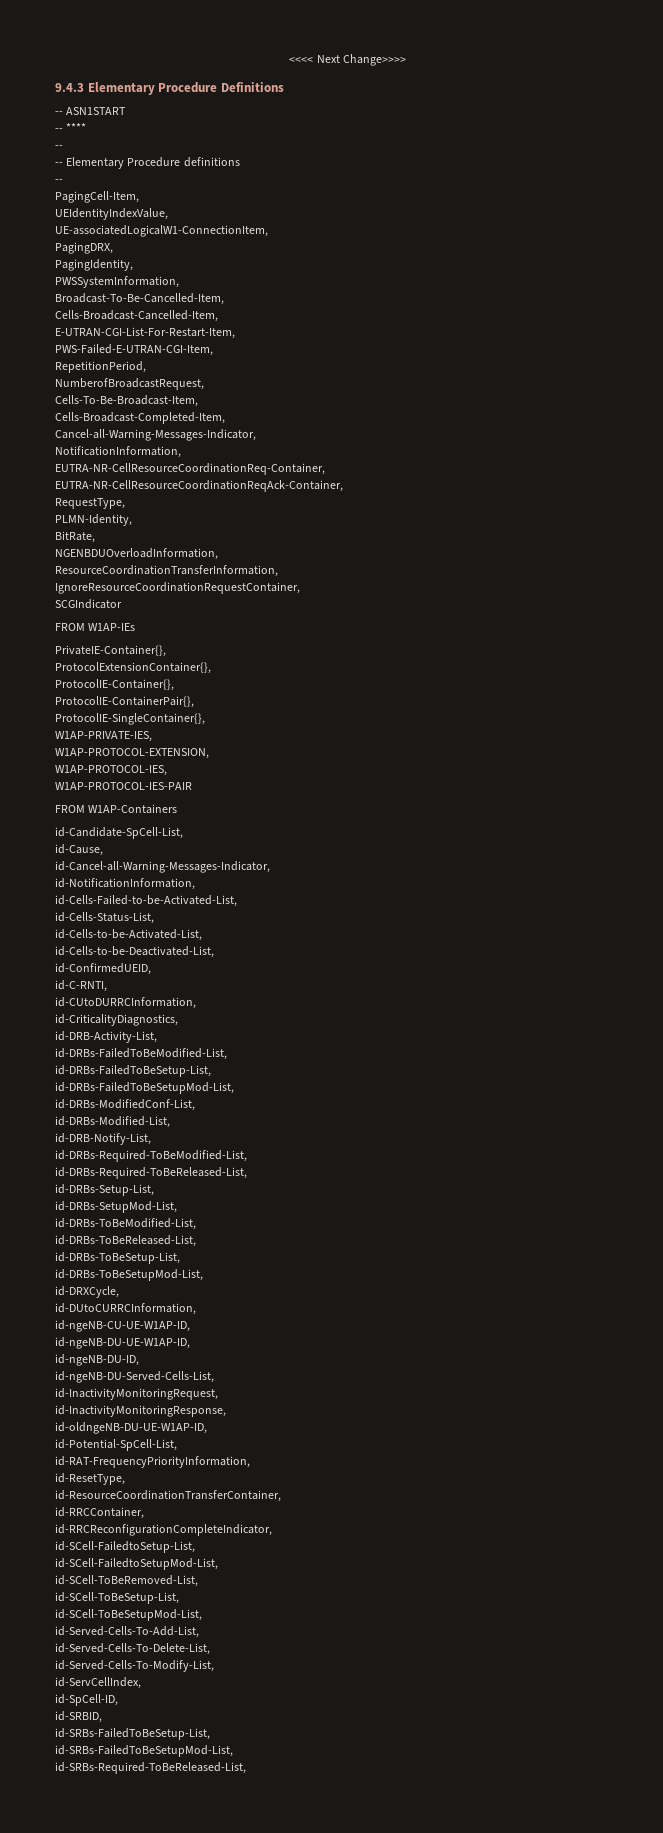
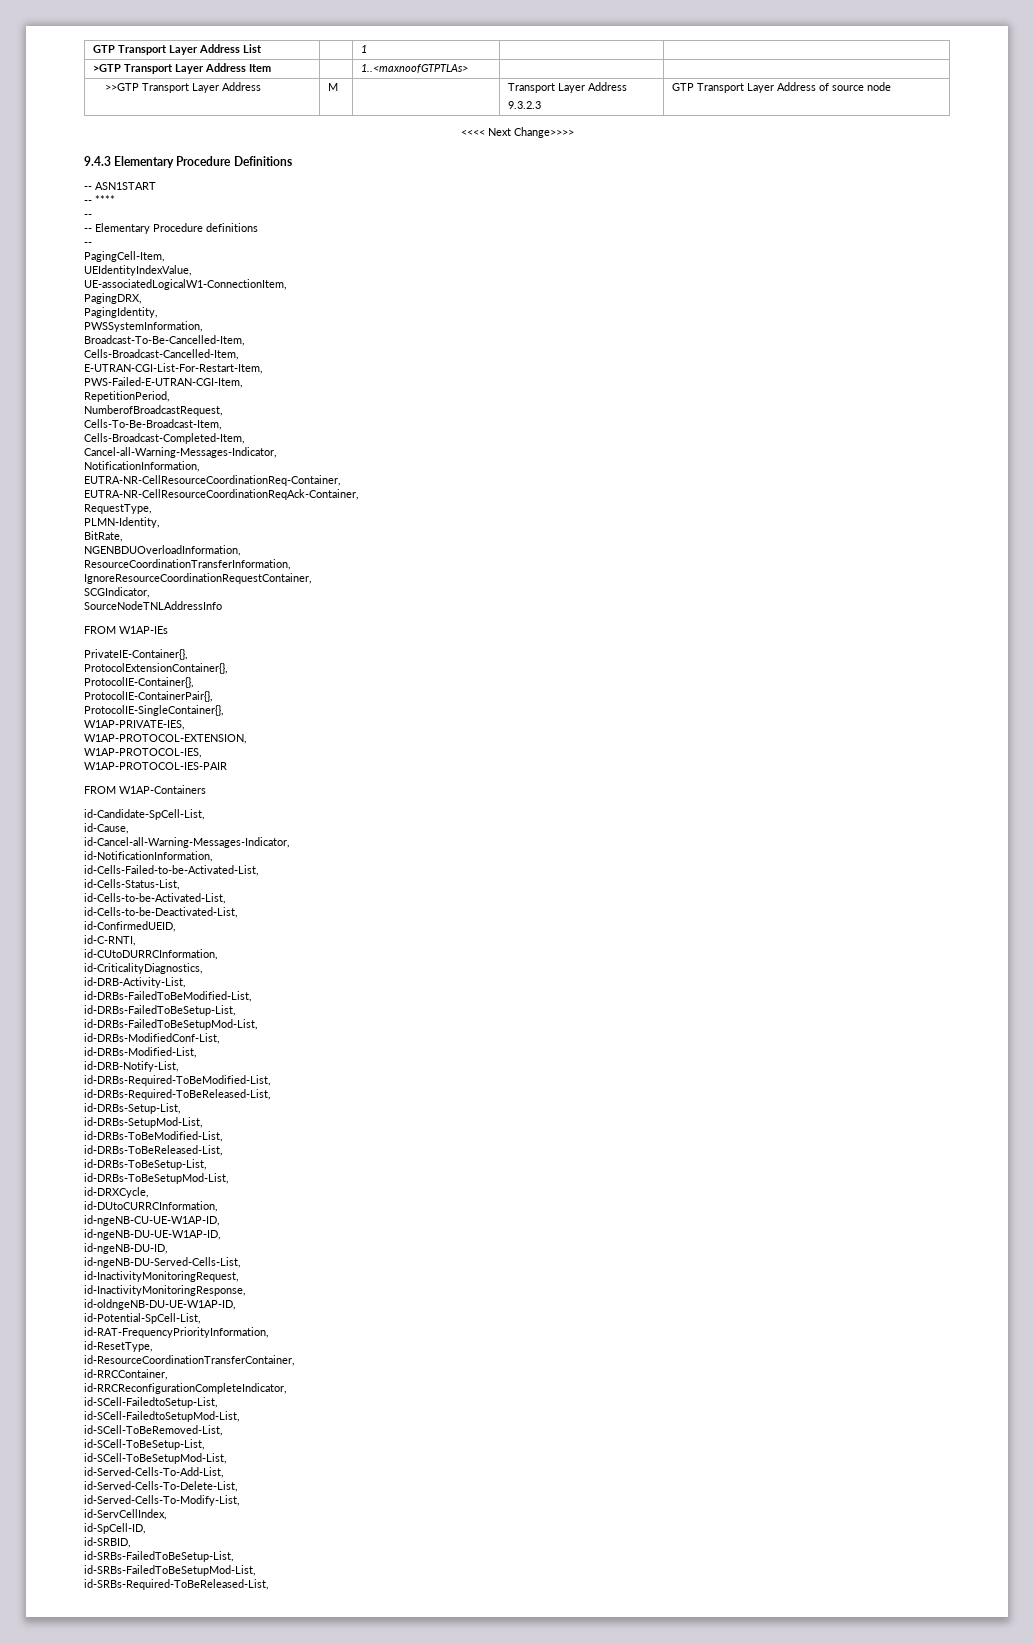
(289, 60) none -> [92,44,262,55] [360,45,367,53] [92,63,271,74] [360,64,468,73] [104,82,261,93] [327,83,338,91] [507,82,627,93] [507,101,541,109] [671,82,891,93] GTP Transport Layer Address List | | 1 | | // >GTP Transport Layer Address Item | | 1..<maxnoofGTPTLAs> | | // >>GTP Transport Layer Address | M | | Transport Layer Address // 9.3.2.3 | GTP Transport Layer Address of source node //
[55,599,122,609] SCGIndicator -> [84,587,150,598] [84,601,222,610] SCGIndicator, // SourceNodeTNLAddressInfo

